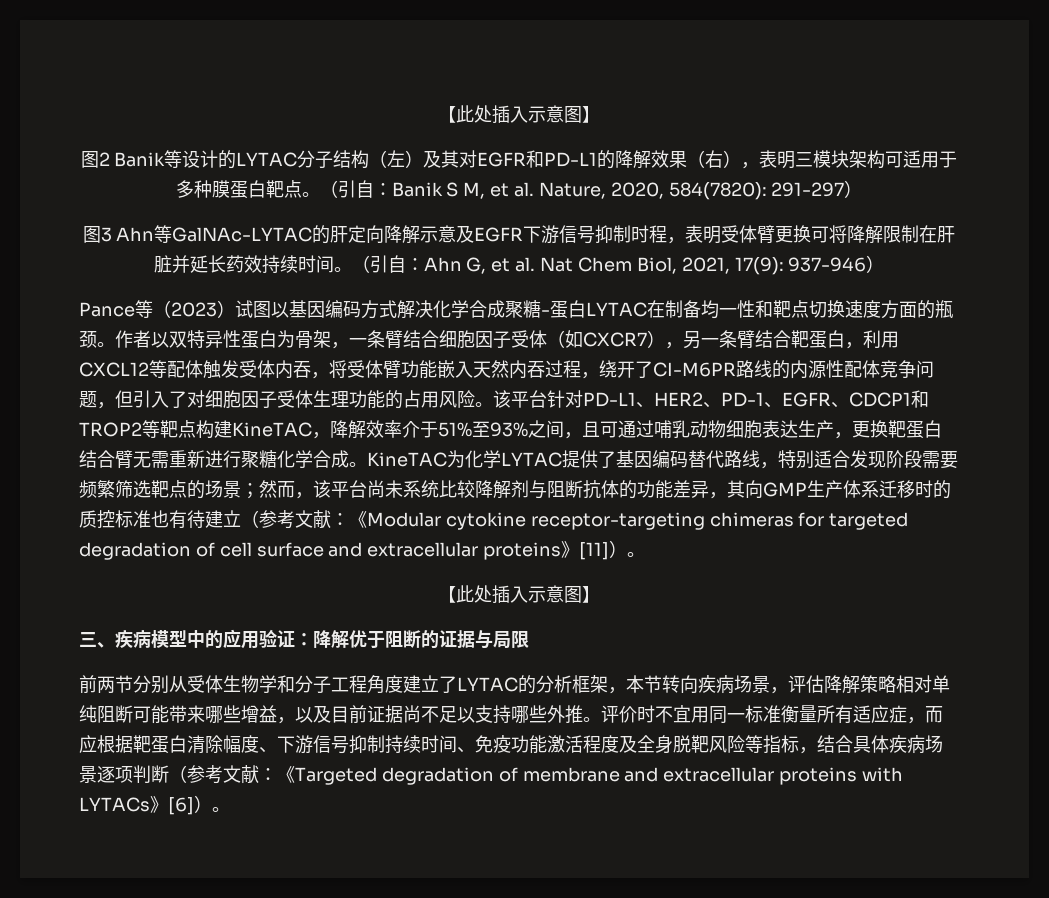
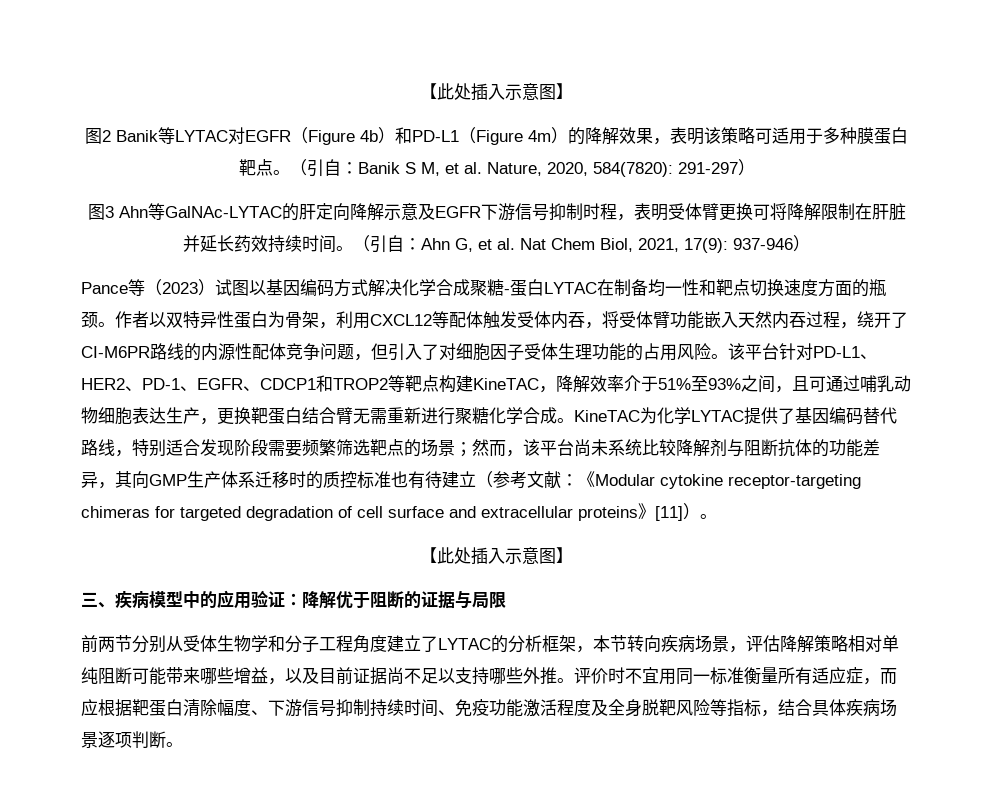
[182,150,886,169] 设计的LYTAC分子结构（左）及其对EGFR和PD-L1的降解效果（右），表明三模块架构 -> [175,127,755,145] LYTAC对EGFR（Figure 4b）和PD-L1（Figure 4m）的降解效果，表明该策略
[349,330,863,349] 一条臂结合细胞因子受体（如CXCR7），另一条臂结合靶蛋白， -> (336, 325) none
[169,765,904,785] [79,795,212,815] （参考文献：《Targeted degradation of membrane and extracellular proteins with LYTACs》[6]） -> (166, 739) none

